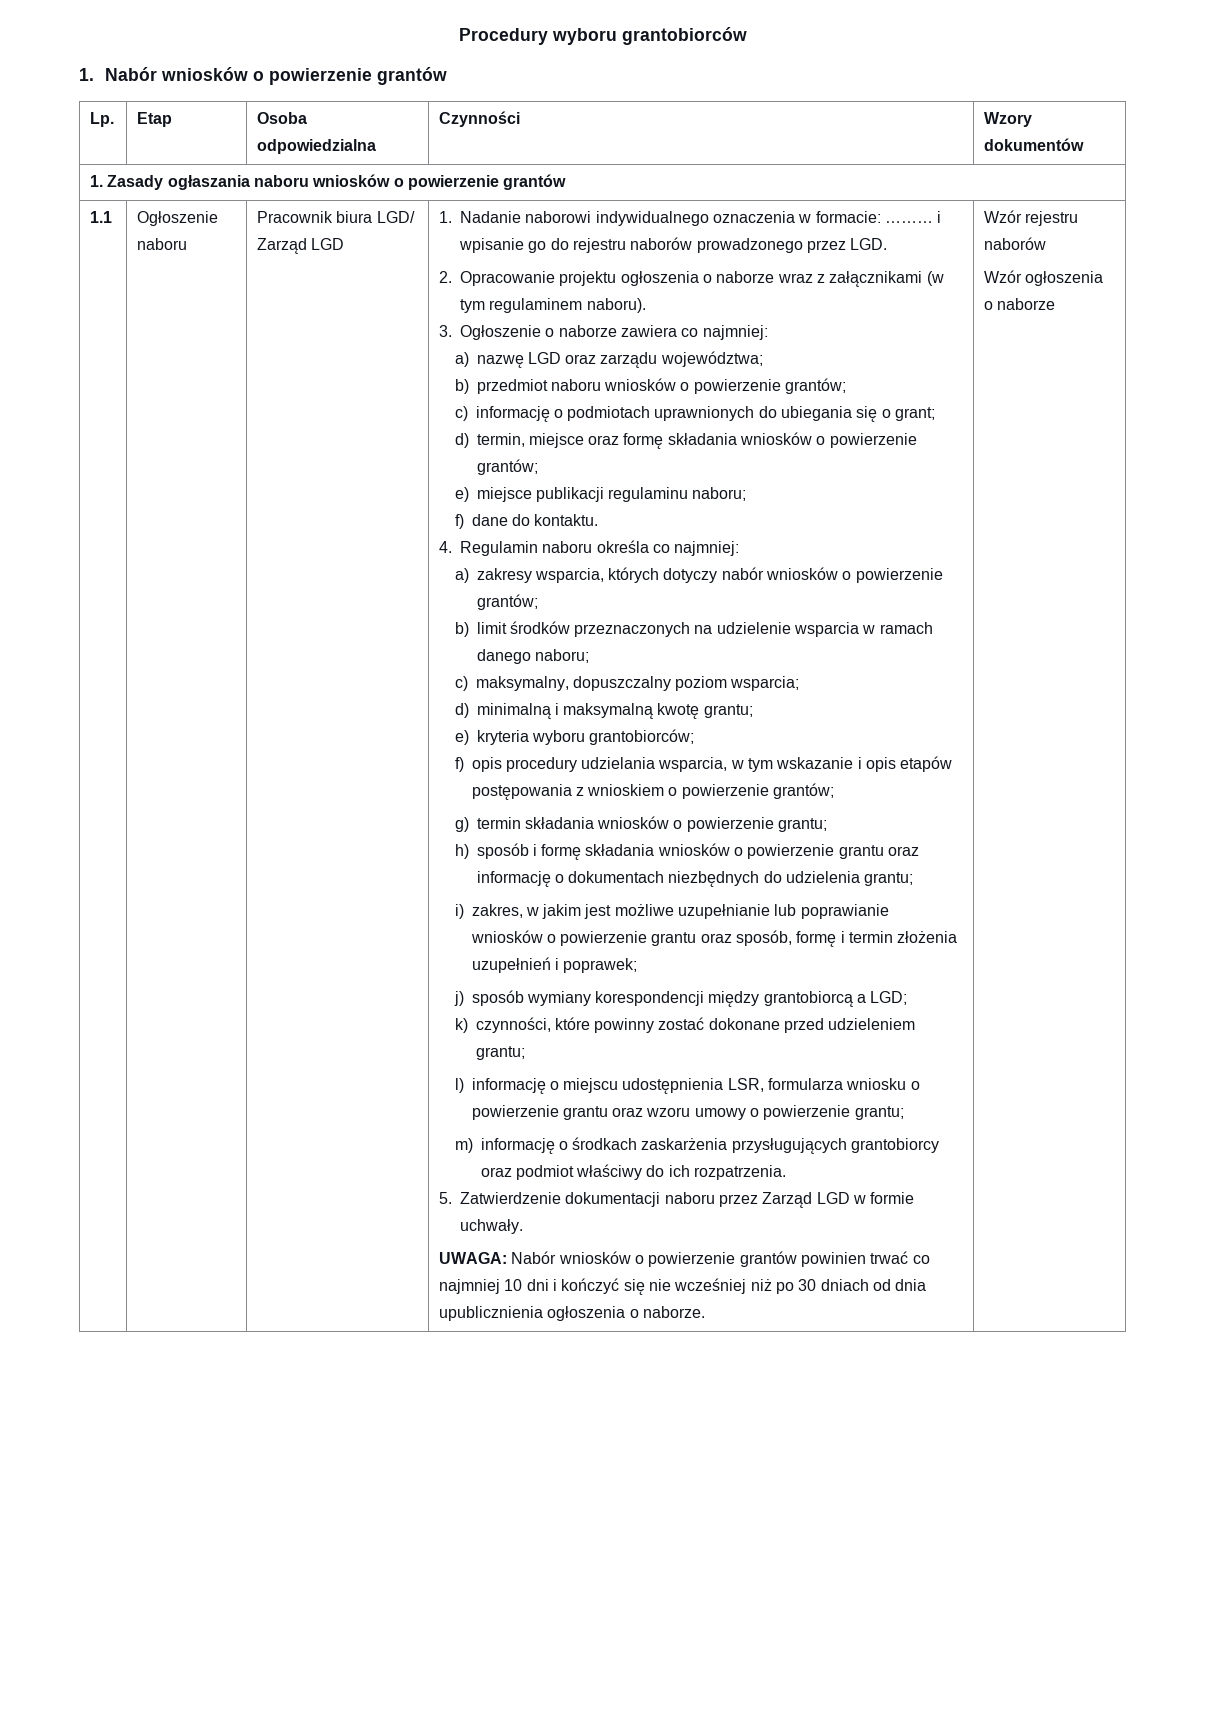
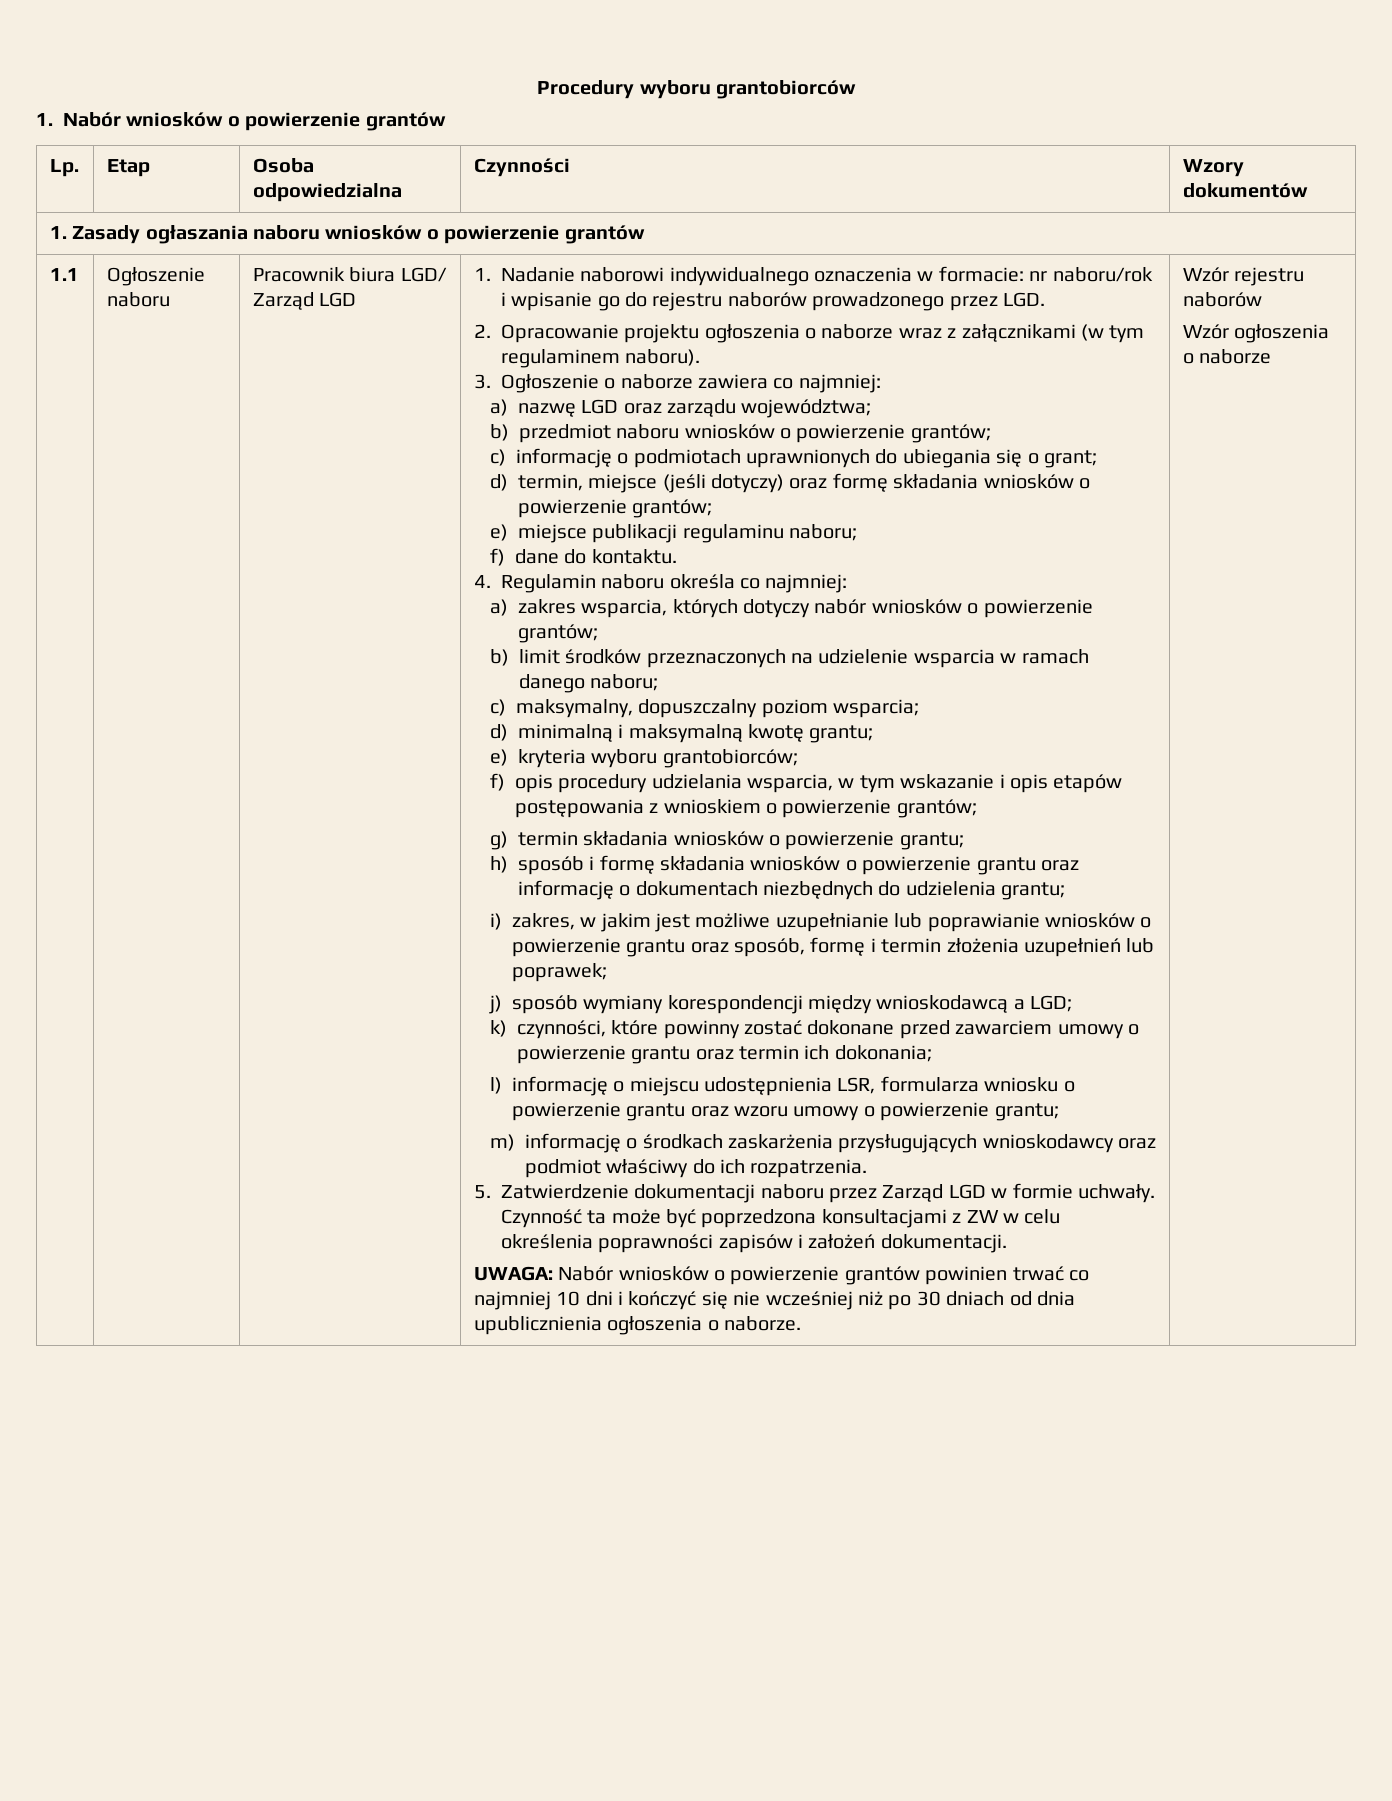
[884,221,933,223] ……… -> [1029,267,1153,282] nr naboru/rok
(584, 440) none -> [662,474,785,493] (jeśli dotyczy)
[476,568,532,583] zakresy -> [517,599,576,614] zakres
[554,958,559,970] i -> [1126,938,1155,953] lub
[763,991,853,1007] grantobiorcą -> [876,995,1009,1013] wnioskodawcą
[828,1018,916,1030] [475,1046,525,1060] udzieleniem grantu; -> [955,1020,1140,1039] [516,1045,932,1064] zawarciem umowy o powierzenie grantu oraz termin ich dokonania;
[851,1138,940,1153] grantobiorcy -> [982,1134,1114,1153] wnioskodawcy
(524, 1226) none -> [500,1209,1061,1228] [500,1234,1007,1253] Czynność ta może być poprzedzona konsultacjami z ZW w celu określenia poprawności zapisów i założeń dokumentacji.

